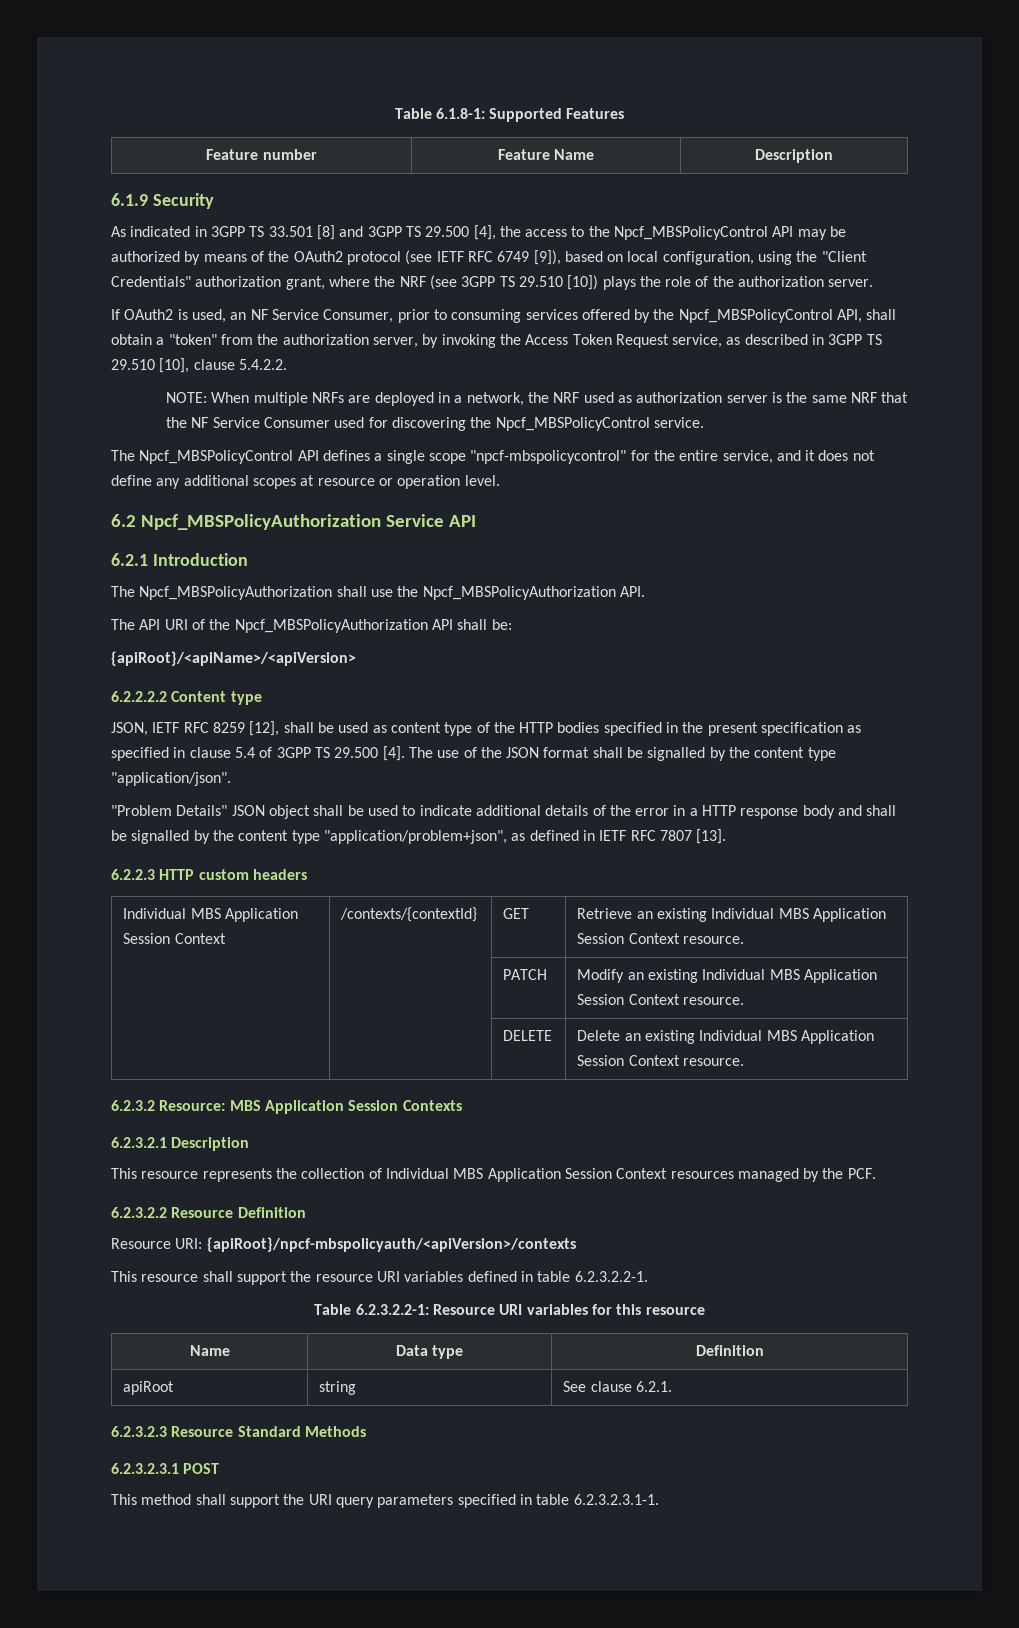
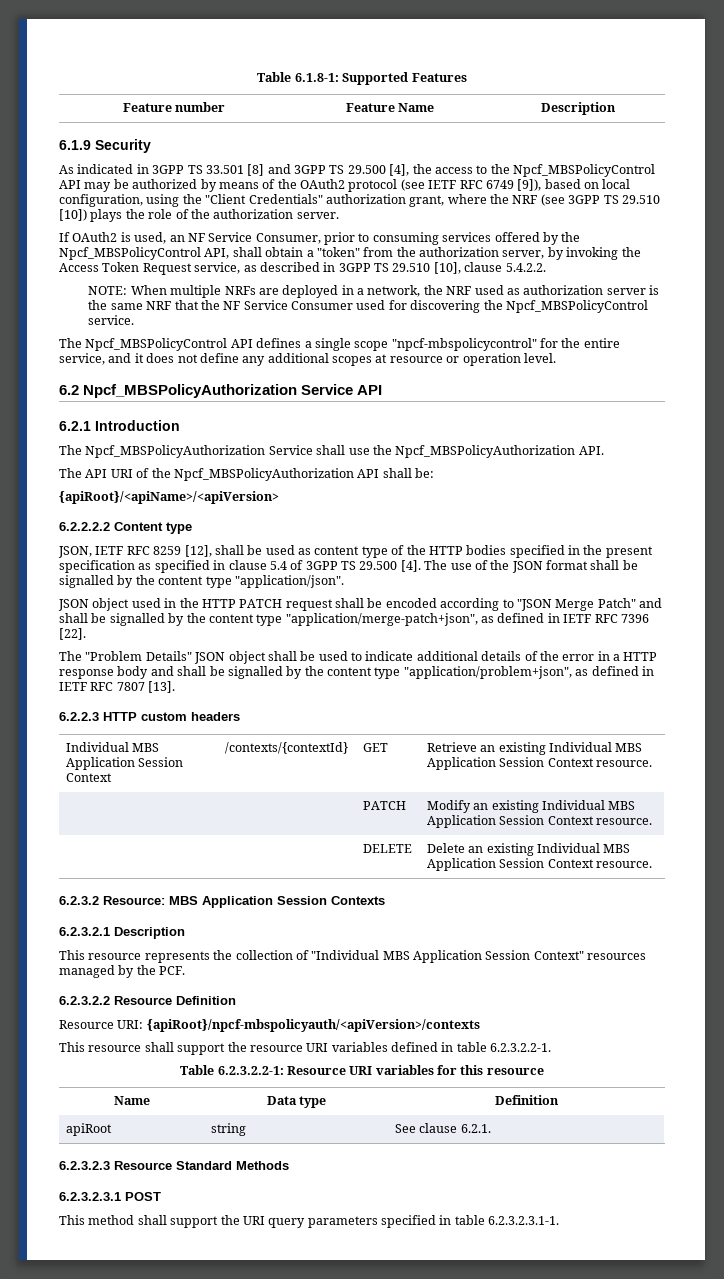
(333, 593) none -> [268,445,313,455] Service
(231, 779) none -> [58,598,662,611] [59,613,649,626] [59,628,86,640] [59,651,82,661] JSON object used in the HTTP PATCH request shall be encoded according to "JSON Merge Patch" and shall be signalled by the content type "application/merge-patch+json", as defined in IETF RFC 7396 [22]. // The
[385,1168,668,1182] Individual MBS Application Session Context -> [311,950,584,963] "Individual MBS Application Session Context"

